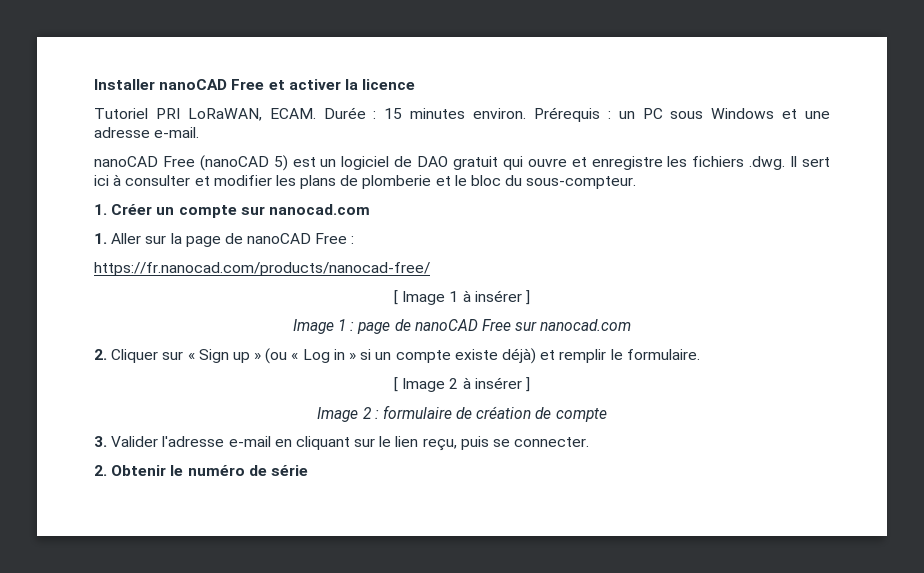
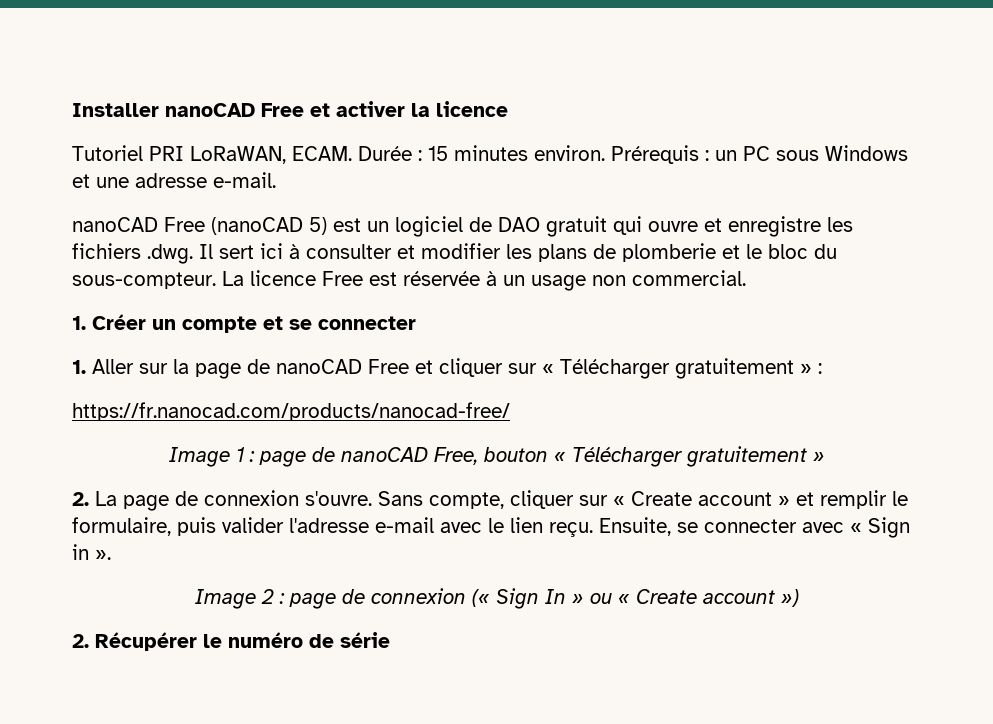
(637, 182) none -> [222,270,746,291] La licence Free est réservée à un usage non commercial.
[240,204,370,215] sur nanocad.com -> [263,316,416,330] et se connecter
[351,236,355,244] [94,262,430,276] [394,290,530,305] : // https://fr.nanocad.com/products/nanocad-free/ // [ Image 1 à insérer ] -> [415,358,822,379] [72,402,510,421] et cliquer sur « Télécharger gratuitement » : // https://fr.nanocad.com/products/nanocad-free/
[481,319,632,331] [94,348,700,364] [394,377,530,392] [317,405,607,422] [94,436,590,451] [94,465,167,476] Free sur nanocad.com // 2. Cliquer sur « Sign up » (ou « Log in » si un compte existe déjà) et remplir le formulaire. // [ Image 2 à insérer ] // Image 2 : formulaire de création de compte // 3. Valider l'adresse e-mail en cliquant sur le lien reçu, puis se connecter. // 2. Obtenir -> [433,446,825,467] [72,490,908,511] [72,517,910,538] [72,544,111,560] [194,588,799,609] [72,632,197,651] Free, bouton « Télécharger gratuitement » // 2. La page de connexion s'ouvre. Sans compte, cliquer sur « Create account » et remplir le formulaire, puis valider l'adresse e-mail avec le lien reçu. Ensuite, se connecter avec « Sign in ». // Image 2 : page de connexion (« Sign In » ou « Create account ») // 2. Récupérer

